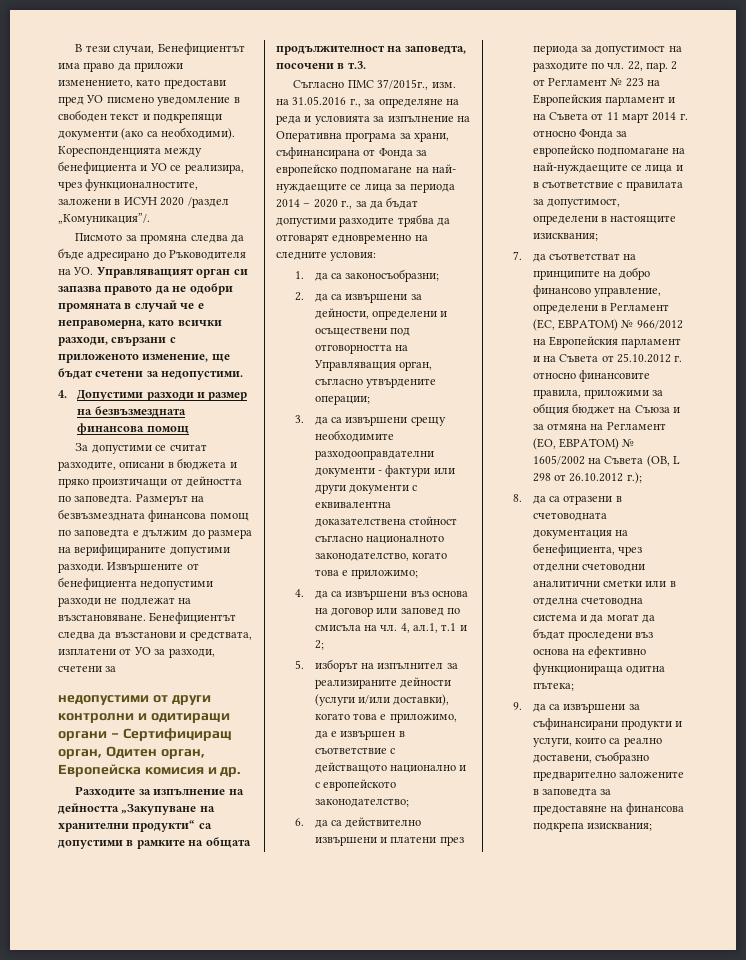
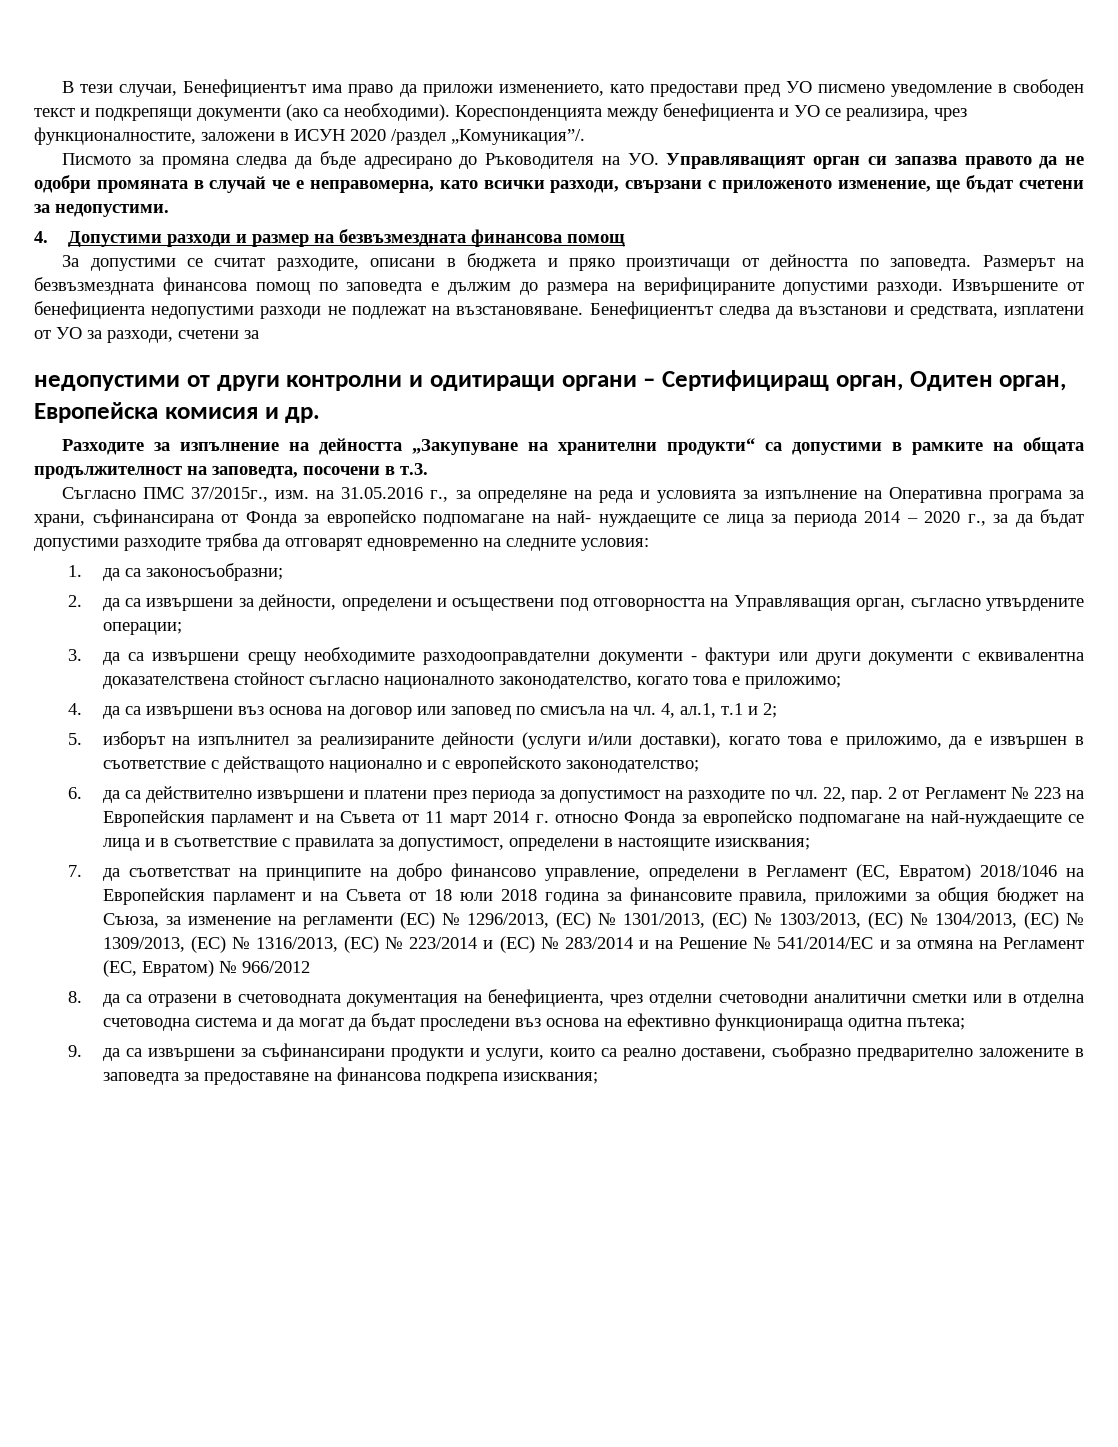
[557,319,683,331] [532,336,682,348] [532,353,683,363] [532,372,576,379] ЕВРАТОМ) № 966/2012 на Европейския парламент и на Съвета от 25.10.2012 г. относно -> [898,864,1085,881] [102,888,622,905] Евратом) 2018/1046 на Европейския парламент и на Съвета от 18 юли 2018 година за
[634,405,670,413] Съюза -> [102,912,1085,929] [102,936,874,953] Съюза, за изменение на регламенти (ЕС) № 1296/2013, (ЕС) № 1301/2013, (ЕС) № 1303/2013, (ЕС) № 1304/2013, (ЕС) № 1309/2013, (ЕС) № 1316/2013, (ЕС) № 223/2014 и (ЕС) № 283/2014 и на Решение № 541/2014/ЕС
[532,438,635,450] [532,455,681,467] [532,472,642,484] (ЕО, ЕВРАТОМ) № 1605/2002 на Съвета (ОВ, L 298 от 26.10.2012 г.); -> [102,960,310,977] (ЕС, Евратом) № 966/2012

